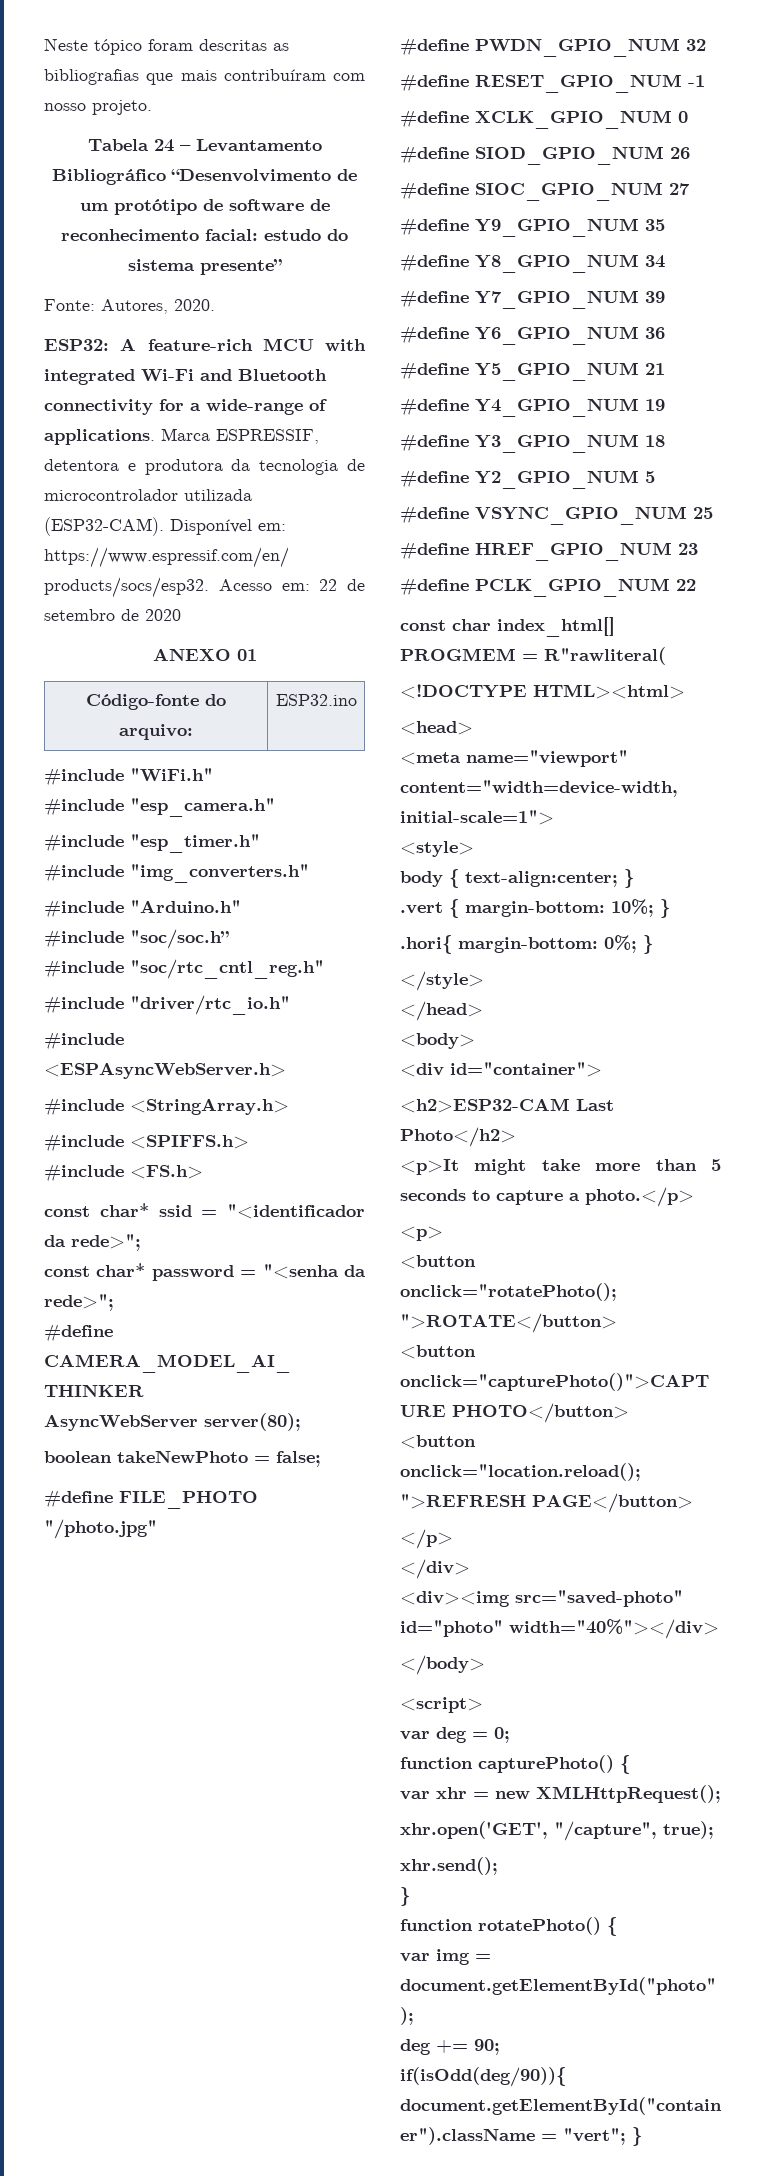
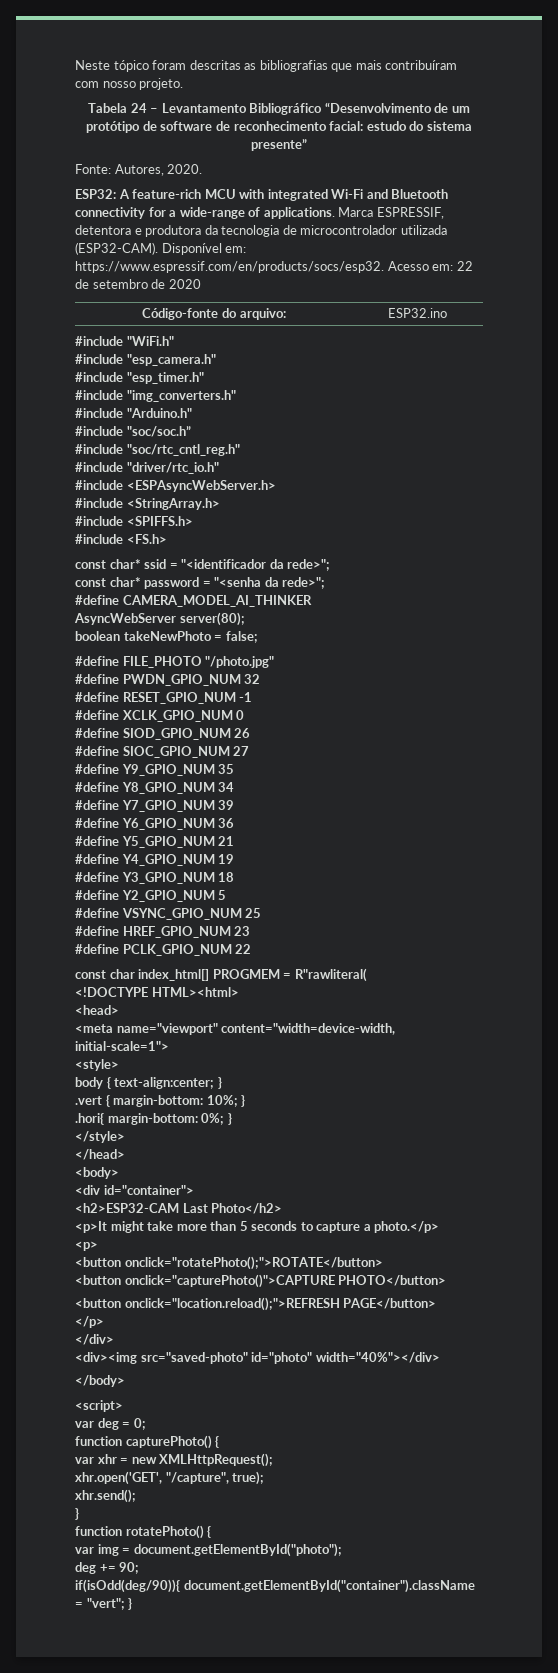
[152,648,257,661] // ANEXO 01 -> (201, 284) none

